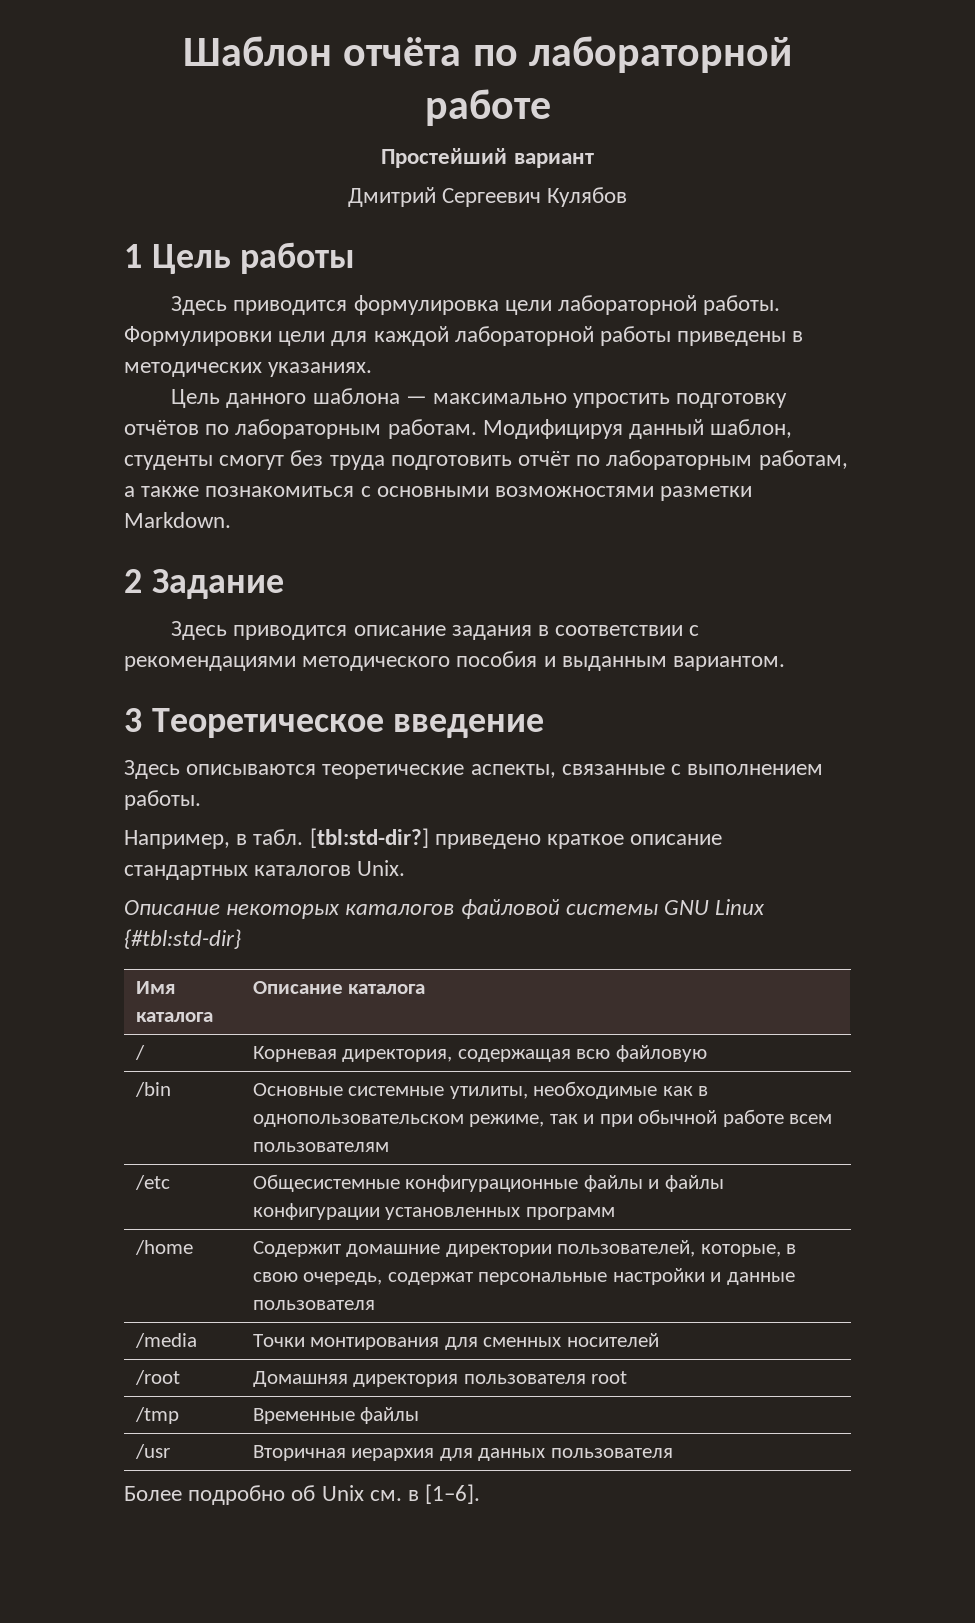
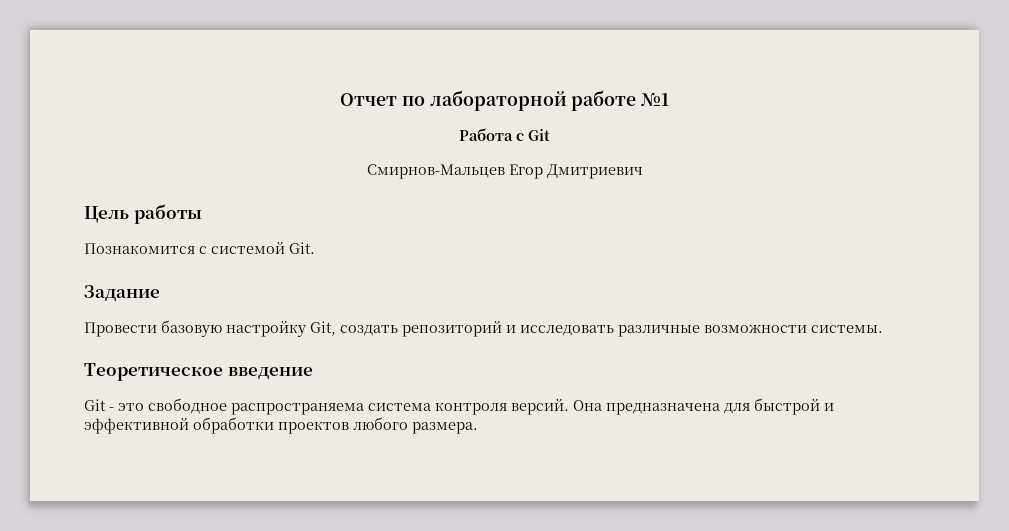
[183,36,462,66] Шаблон отчёта -> [340,93,398,106] Отчет
[381,148,594,168] [347,187,628,207] [124,242,356,274] [171,295,781,315] [124,326,804,346] [124,362,373,377] [171,388,788,408] [124,419,793,439] [124,450,848,470] [124,486,753,501] [124,512,231,528] [124,569,284,599] [171,621,700,640] [124,651,786,671] [124,708,545,738] [124,760,824,779] [124,790,201,810] [124,828,723,849] [124,860,406,880] [124,899,766,919] [124,929,241,949] [135,981,175,994] [135,1012,213,1022] [252,981,426,994] [134,1045,145,1060] [252,1045,707,1062] [134,1082,171,1097] [252,1081,709,1099] [252,1109,833,1127] [252,1142,389,1152] [134,1175,170,1190] [252,1174,724,1192] [252,1203,615,1220] [134,1240,193,1255] [252,1240,797,1257] [252,1268,795,1285] [252,1300,375,1310] [134,1333,197,1348] [252,1333,659,1350] [134,1370,180,1385] [252,1371,628,1387] [134,1407,179,1424] [252,1407,420,1424] [134,1444,170,1459] [252,1445,673,1461] [124,1484,481,1505] // Простейший вариант // Дмитрий Сергеевич Кулябов // 1 Цель работы // Здесь приводится формулировка цели лабораторной работы. Формулировки цели для каждой лабораторной работы приведены в методических указаниях. // Цель данного шаблона — максимально упростить подготовку отчётов по лабораторным работам. Модифицируя данный шаблон, студенты смогут без труда подготовить отчёт по лабораторным работам, а также познакомиться с основными возможностями разметки Markdown. // 2 Задание // Здесь приводится описание задания в соответствии с рекомендациями методического пособия и выданным вариантом. // 3 Теоретическое введение // Здесь описываются теоретические аспекты, связанные с выполнением работы. // Например, в табл. [tbl:std-dir?] приведено краткое описание стандартных каталогов Unix. // Описание некоторых каталогов файловой системы GNU Linux {#tbl:std-dir} // Имя каталога | Описание каталога // / | Корневая директория, содержащая всю файловую // /bin | Основные системные утилиты, необходимые как в однопользовательском режиме, так и при обычной работе всем пользователям // /etc | Общесистемные конфигурационные файлы и файлы конфигурации установленных программ // /home | Содержит домашние директории пользователей, которые, в свою очередь, содержат персональные настройки и данные пользователя // /media | Точки монтирования для сменных носителей // /root | Домашняя директория пользователя root // /tmp | Временные файлы // /usr | Вторичная иерархия для данных пользователя // Более подробно об Unix см. в [1–6]. -> [640,93,669,107] [459,128,550,141] [366,164,643,179] [84,204,202,224] [84,242,315,254] [84,285,160,302] [84,320,883,337] [84,363,313,381] [84,398,834,415] [84,417,478,434] №1 // Работа с Git // Смирнов-Мальцев Егор Дмитриевич // Цель работы // Познакомится с системой Git. // Задание // Провести базовую настройку Git, создать репозиторий и исследовать различные возможности системы. // Теоретическое введение // Git - это свободное распространяема система контроля версий. Она предназначена для быстрой и эффективной обработки проектов любого размера.

